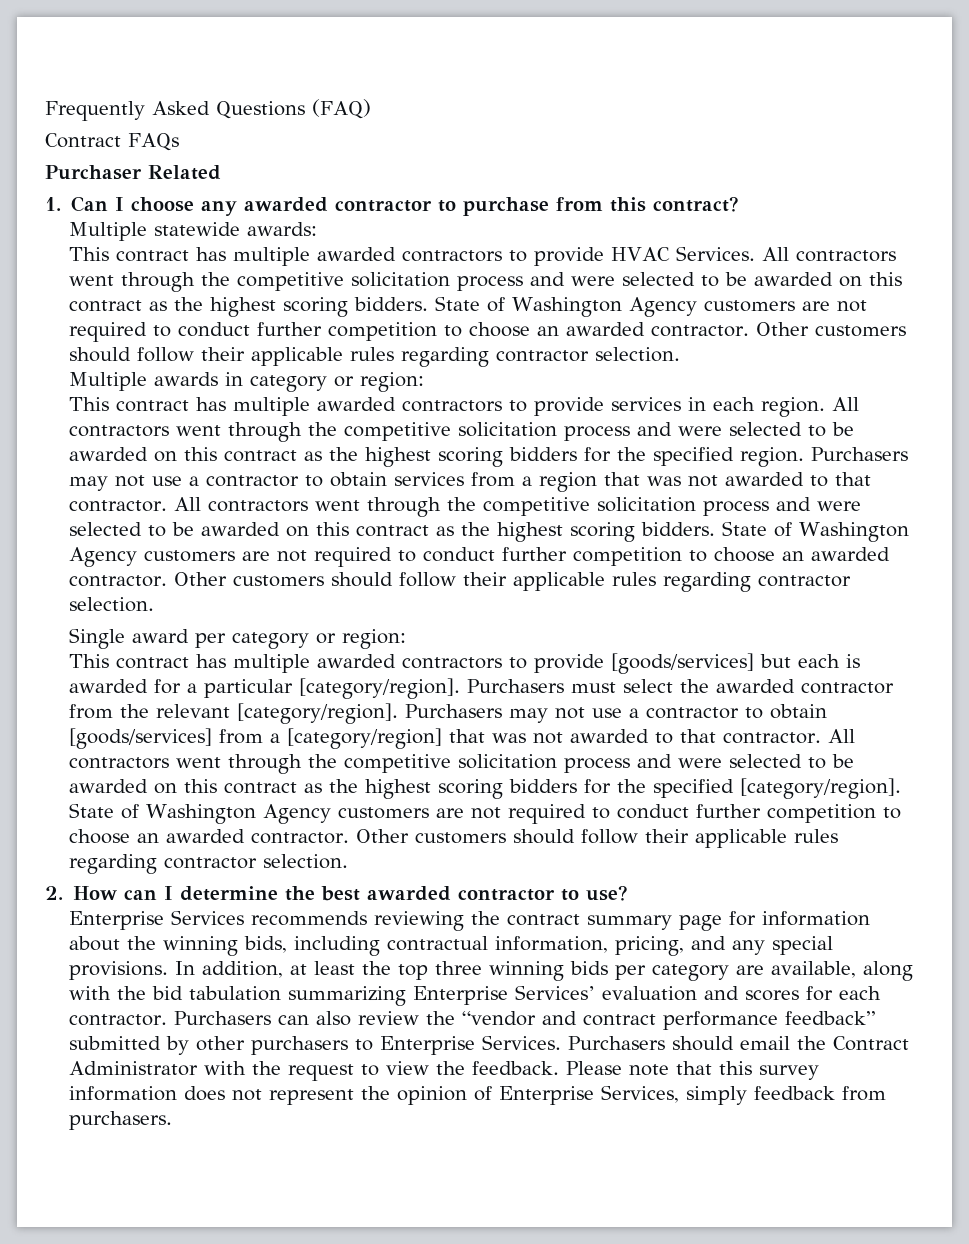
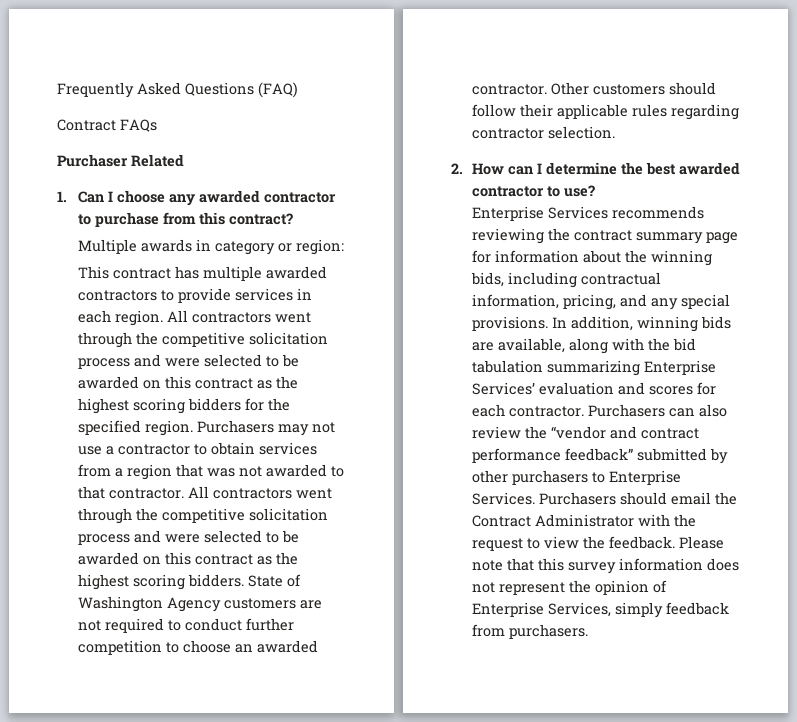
[68,222,317,241] [68,246,896,266] [68,272,902,292] [68,296,867,317] [68,322,906,342] [68,347,680,367] // Multiple statewide awards: // This contract has multiple awarded contractors to provide HVAC Services. All contractors went through the competitive solicitation process and were selected to be awarded on this contract as the highest scoring bidders. State of Washington Agency customers are not required to conduct further competition to choose an awarded contractor. Other customers should follow their applicable rules regarding contractor selection. -> (293, 219) none
[68,628,406,649] [68,653,860,674] [68,678,894,699] [68,703,827,724] [68,728,855,749] [68,754,854,774] [68,778,901,799] [68,803,901,824] [68,829,838,848] [68,854,348,874] // Single award per category or region: // This contract has multiple awarded contractors to provide [goods/services] but each is awarded for a particular [category/region]. Purchasers must select the awarded contractor from the relevant [category/region]. Purchasers may not use a contractor to obtain [goods/services] from a [category/region] that was not awarded to that contractor. All contractors went through the competitive solicitation process and were selected to be awarded on this contract as the highest scoring bidders for the specified [category/region]. State of Washington Agency customers are not required to conduct further competition to choose an awarded contractor. Other customers should follow their applicable rules regarding contractor selection. -> (615, 132) none
[289,961,729,981] at least the top three winning bids per category -> [636,316,731,332] winning bids

